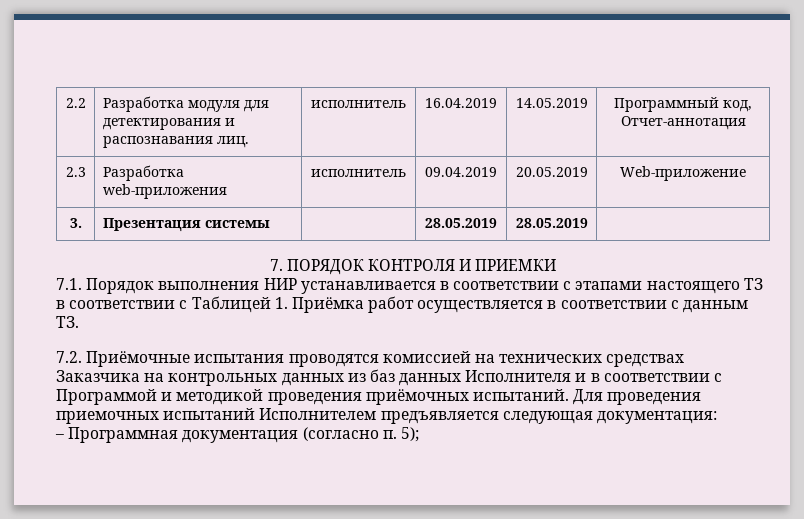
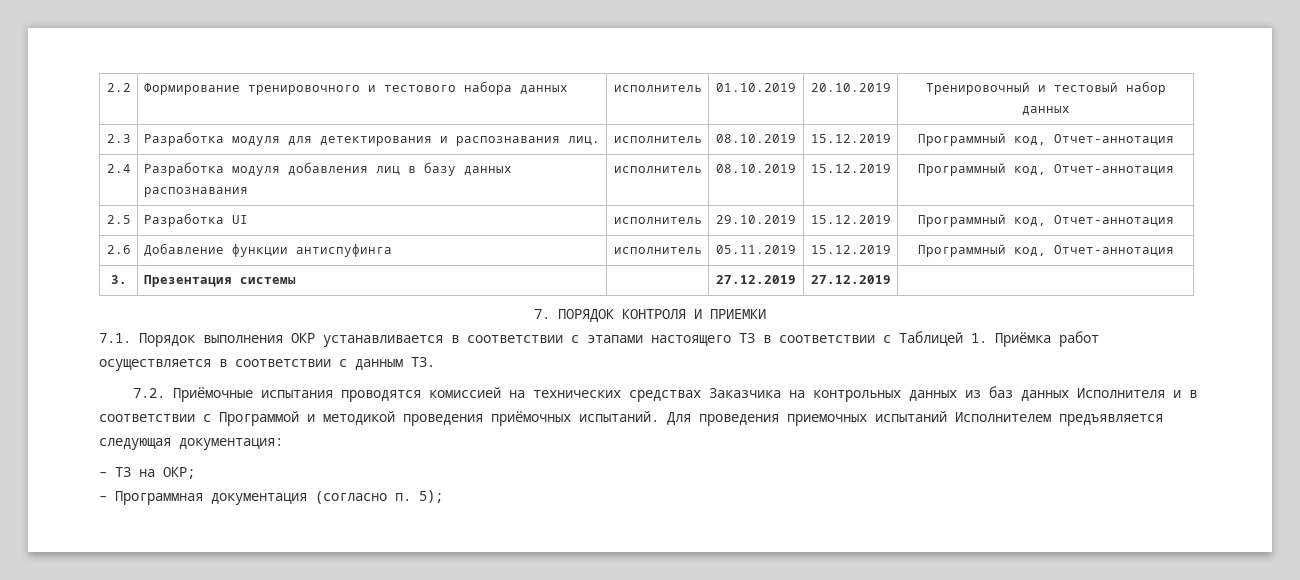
(86, 103) none -> [143,81,568,95] [613,85,702,92] [716,83,796,92] [810,83,891,92] [925,81,1166,95] [1021,106,1070,116] [106,134,131,143] | Формирование тренировочного и тестового набора данных | исполнитель | 01.10.2019 | 20.10.2019 | Тренировочный и тестовый набор данных // 2.3
[425,98,497,108] [515,98,588,108] [614,97,752,112] [620,116,746,130] [65,167,86,177] [102,165,184,181] [102,184,227,199] [311,169,406,177] [425,167,497,177] [515,167,588,177] [620,166,746,181] 16.04.2019 | 14.05.2019 | Программный код, Отчет-аннотация // 2.3 | Разработка web-приложения | исполнитель | 09.04.2019 | 20.05.2019 | Web-приложение -> [716,134,796,143] [810,134,891,143] [917,133,1174,146] [106,164,131,173] [143,162,512,176] [143,187,248,197] [613,166,702,173] [716,164,796,173] [810,164,891,173] [917,163,1174,176] [106,215,131,224] [143,213,248,227] [613,217,702,224] [716,215,796,224] [810,215,891,224] [917,214,1174,227] [106,245,131,254] [143,243,392,257] [613,247,702,254] [716,245,796,254] [810,245,891,254] [917,244,1174,257] 08.10.2019 | 15.12.2019 | Программный код, Отчет-аннотация // 2.4 | Разработка модуля добавления лиц в базу данных распознавания | исполнитель | 08.10.2019 | 15.12.2019 | Программный код, Отчет-аннотация // 2.5 | Разработка UI | исполнитель | 29.10.2019 | 15.12.2019 | Программный код, Отчет-аннотация // 2.6 | Добавление функции антиспуфинга | исполнитель | 05.11.2019 | 15.12.2019 | Программный код, Отчет-аннотация
[425,218,497,228] [515,218,588,228] 28.05.2019 | 28.05.2019 -> [716,275,796,284] [810,275,891,284] 27.12.2019 | 27.12.2019
[263,278,297,290] НИР -> [291,333,315,343] ОКР
(717, 417) none -> [99,467,195,479] // – ТЗ на ОКР;

